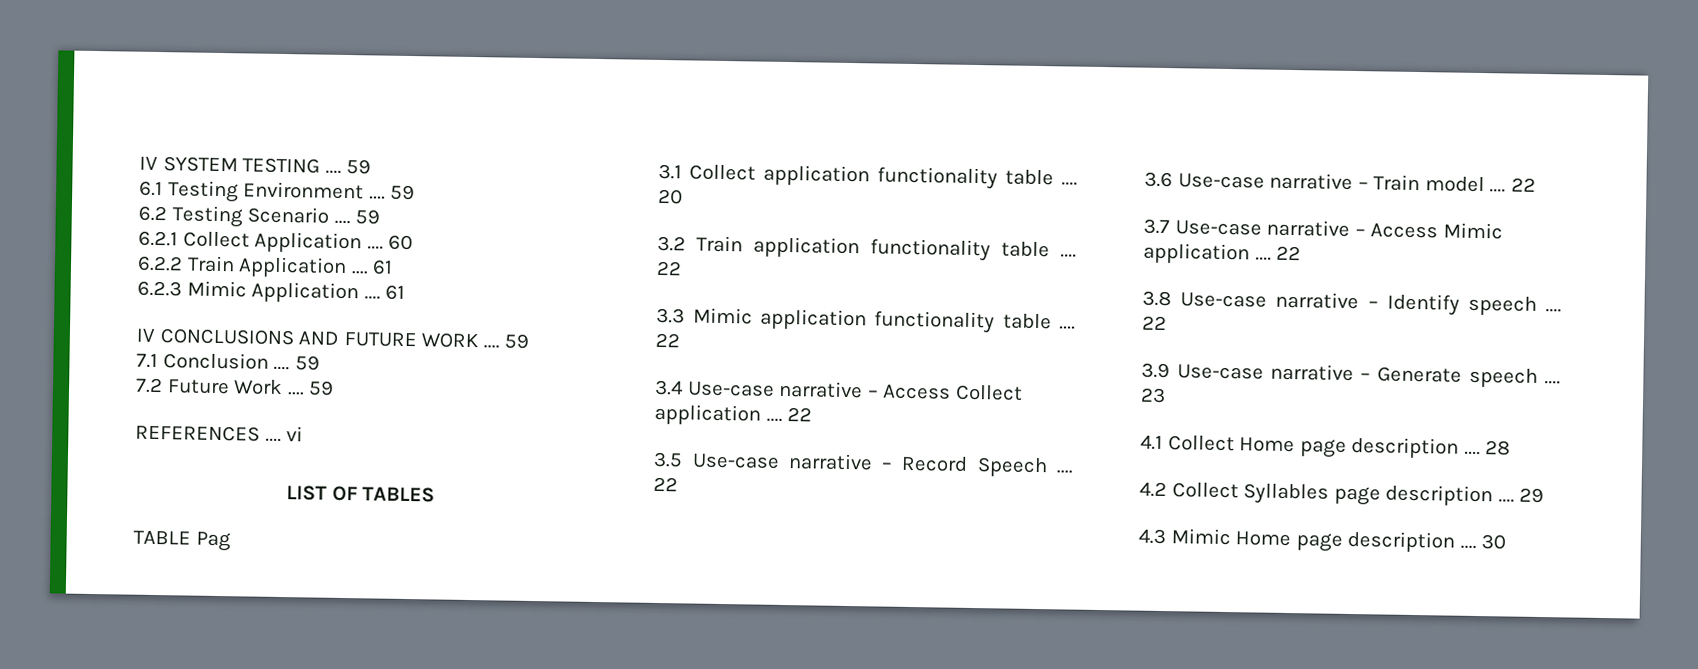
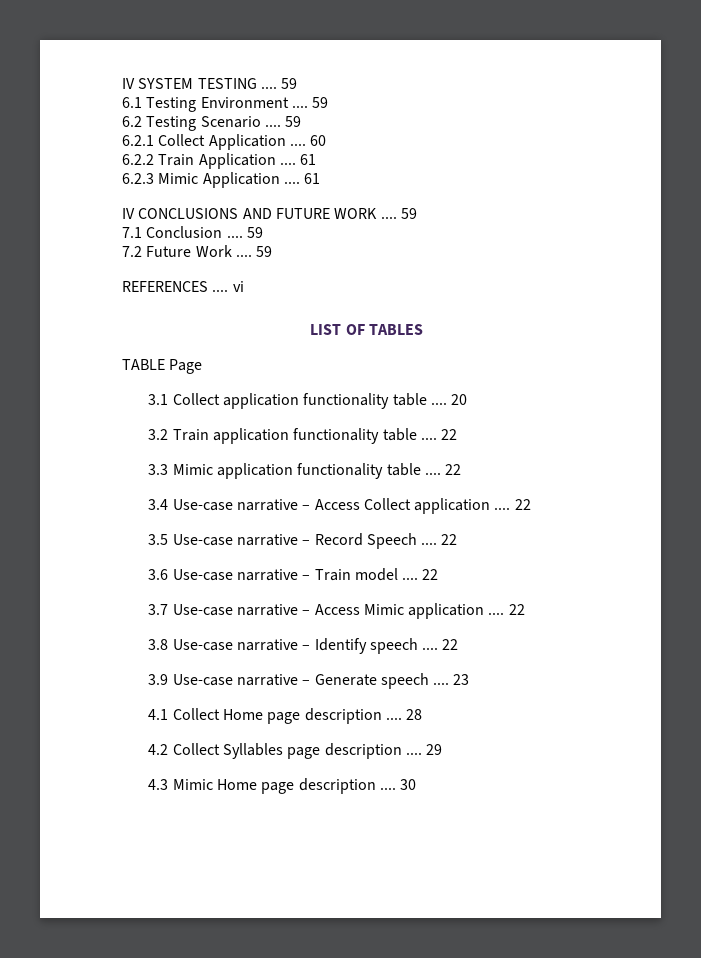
[195,531,231,552] Pag -> [169,359,203,374] Page

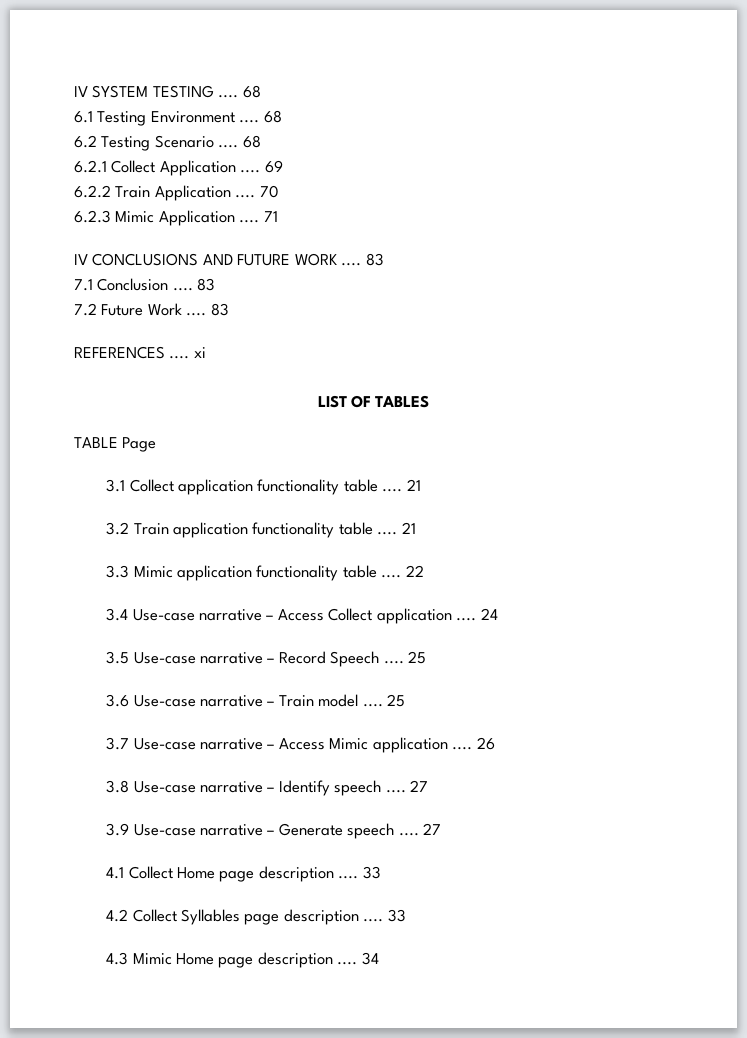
[281,78,298,89] 59 -> [242,85,261,98] 68
[312,97,329,108] 59 -> [263,110,282,123] 68
[285,116,302,127] 59 -> [242,135,261,148] 68
[310,135,327,146] 60 -> [264,160,283,173] 69
[300,154,317,165] 61 -> [259,185,279,198] 70
[304,173,321,184] 61 -> [263,211,278,222] 71
[400,208,417,219] 59 -> [365,253,384,266] 83
[246,227,263,238] 59 -> [197,278,216,291] 83
[256,246,273,257] 59 -> [210,303,229,316] 83
[232,281,244,292] vi -> [193,347,206,358] xi
[451,394,468,405] 20 -> [406,479,421,491] 21
[441,429,458,440] 22 -> [401,522,416,534] 21
[514,499,531,510] 22 -> [480,608,498,620] 24
[441,534,458,545] 22 -> [408,651,427,664] 25
[422,569,439,580] 22 -> [387,694,406,707] 25
[508,604,525,615] 22 -> [476,737,495,750] 26
[442,639,459,650] 22 -> [410,780,429,792] 27
[453,674,470,685] 23 -> [423,823,442,835] 27
[406,709,423,720] 28 -> [362,866,381,879] 33
[426,744,443,755] 29 -> [387,909,406,922] 33
[400,779,417,790] 30 -> [361,952,379,965] 34

